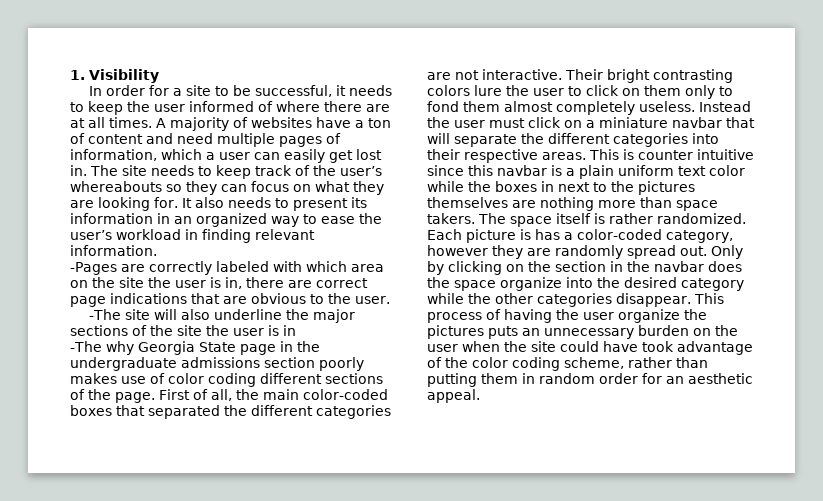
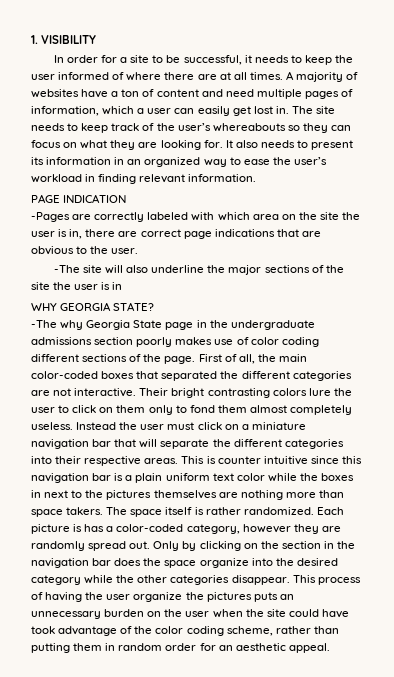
[89,69,159,83] Visibility -> [41,35,97,44] VISIBILITY
(157, 250) none -> [31,194,127,203] // PAGE INDICATION
(296, 330) none -> [31,302,155,311] // WHY GEORGIA STATE?
[672,117,722,128] navbar -> [31,439,112,449] navigation bar
[497,165,547,176] navbar -> [31,473,112,483] navigation bar
[654,261,704,272] navbar -> [31,558,112,568] navigation bar

